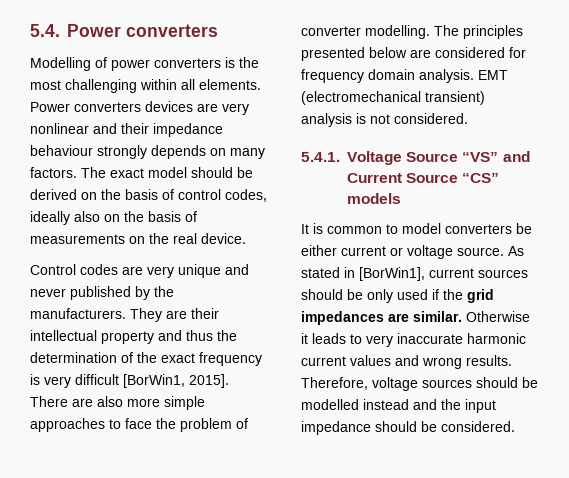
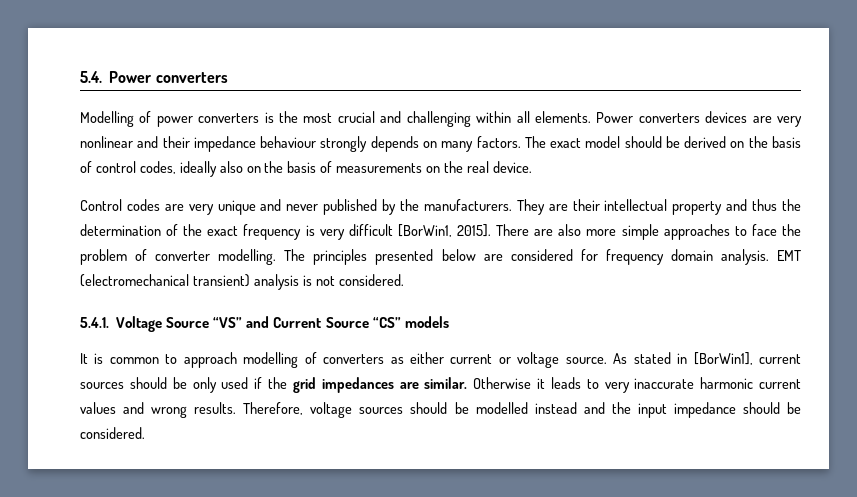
(61, 85) none -> [337,111,402,123] crucial and
[402,223,532,234] model converters be -> [183,352,404,368] approach modelling of converters as

